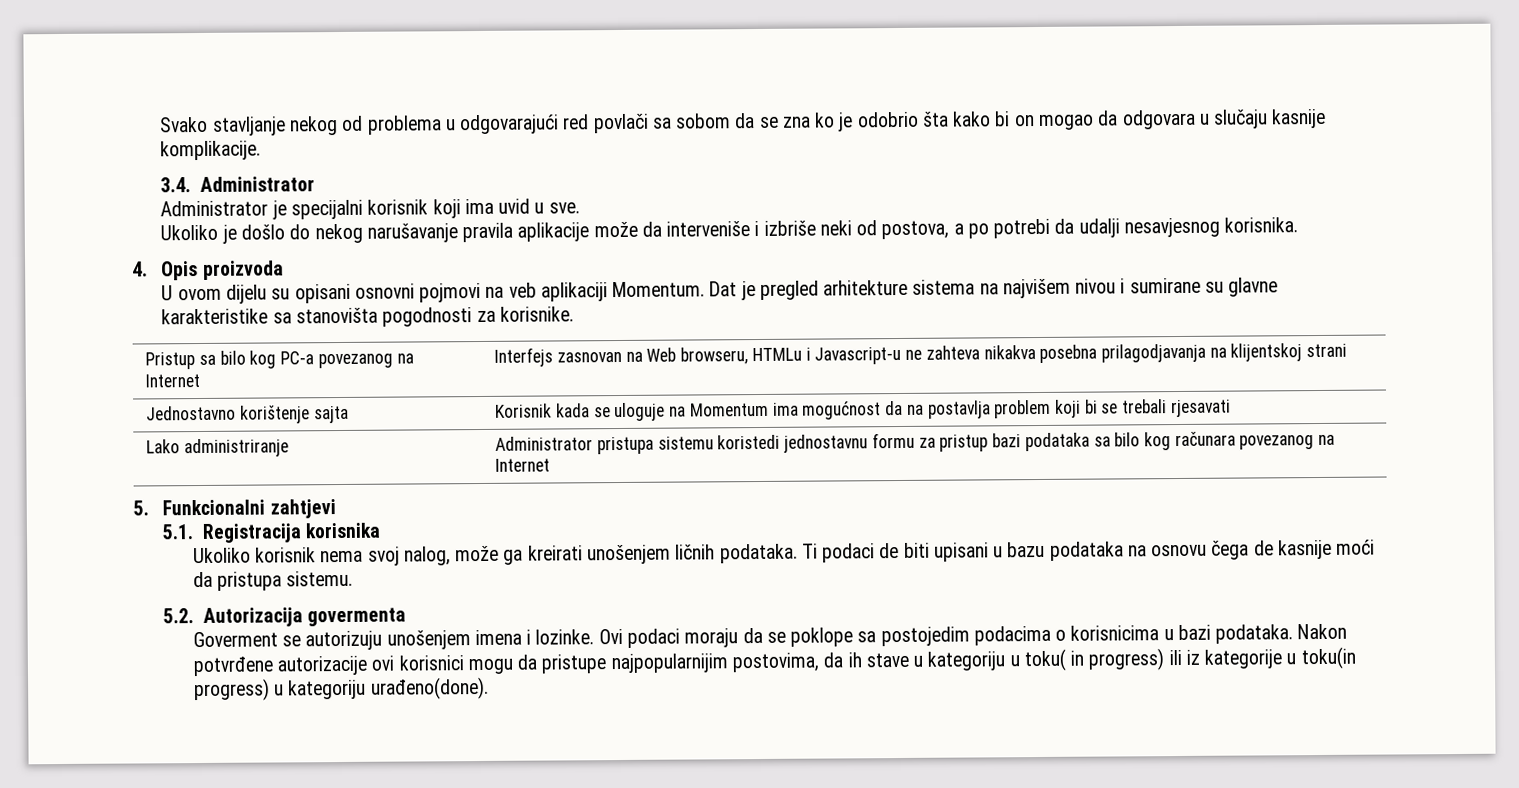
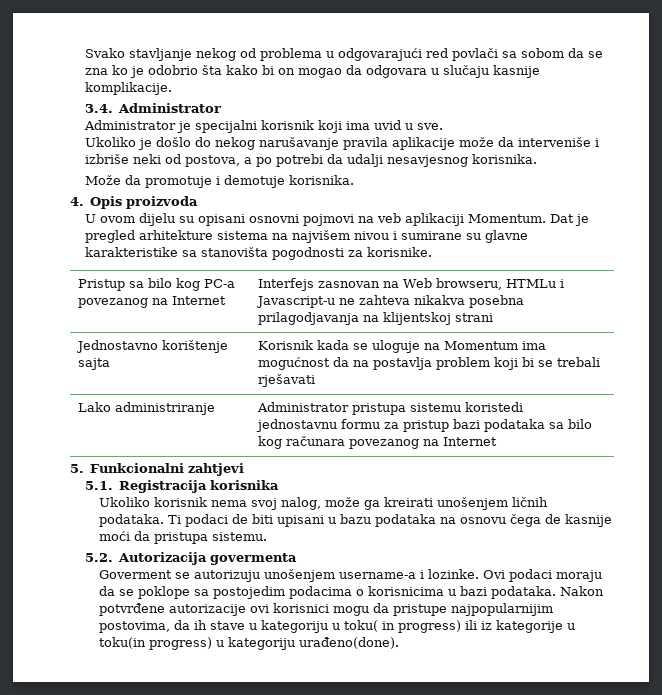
(1299, 225) none -> [84,175,354,188] // Može da promotuje i demotuje korisnika.
[1170,399,1231,418] rjesavati -> [258,374,316,387] rješavati
[474,629,522,646] imena -> [339,572,417,579] username-a

